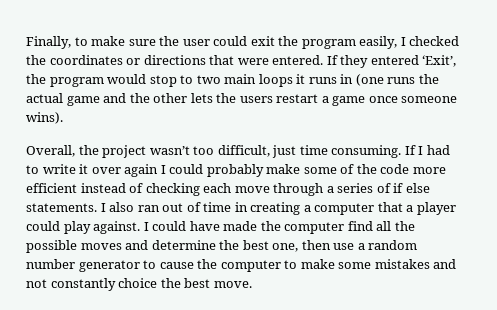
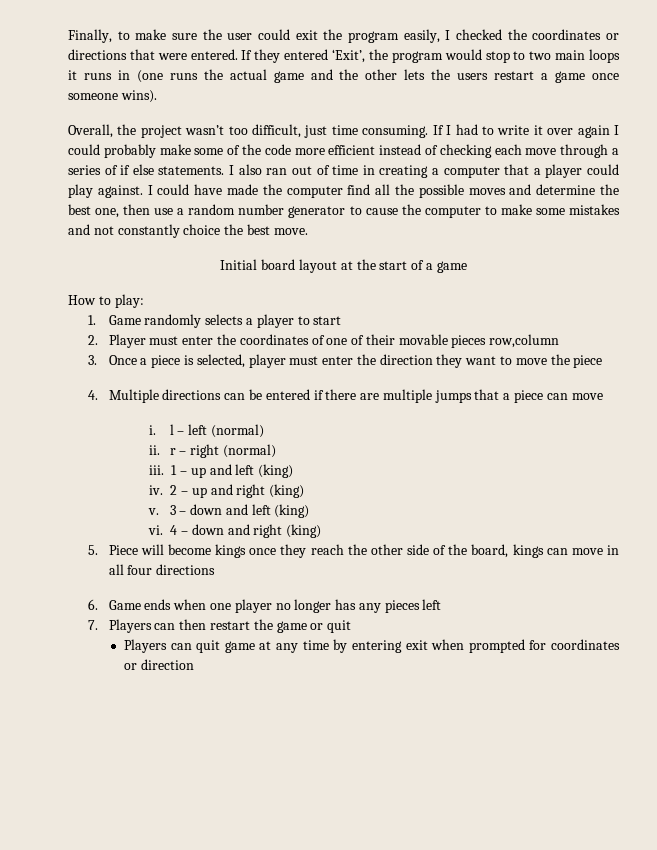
(252, 284) none -> [220,259,467,273] [68,294,144,308] [88,314,342,328] [88,334,560,348] [88,354,603,368] [88,389,603,403] [149,424,264,438] [149,444,276,458] [149,464,294,478] [149,484,305,498] [148,504,310,518] [148,524,322,538] [88,544,619,558] [108,564,216,575] [88,599,442,613] [88,619,352,633] [124,639,620,653] [124,659,194,670] // Initial board layout at the start of a game // How to play: // 1. Game randomly selects a player to start // 2. Player must enter the coordinates of one of their movable pieces row,column // 3. Once a piece is selected, player must enter the direction they want to move the piece // 4. Multiple directions can be entered if there are multiple jumps that a piece can move // i. l – left (normal) // ii. r – right (normal) // iii. 1 – up and left (king) // iv. 2 – up and right (king) // v. 3 – down and left (king) // vi. 4 – down and right (king) // 5. Piece will become kings once they reach the other side of the board, kings can move in all four directions // 6. Game ends when one player no longer has any pieces left // 7. Players can then restart the game or quit // Players can quit game at any time by entering exit when prompted for coordinates or direction

